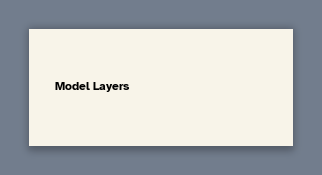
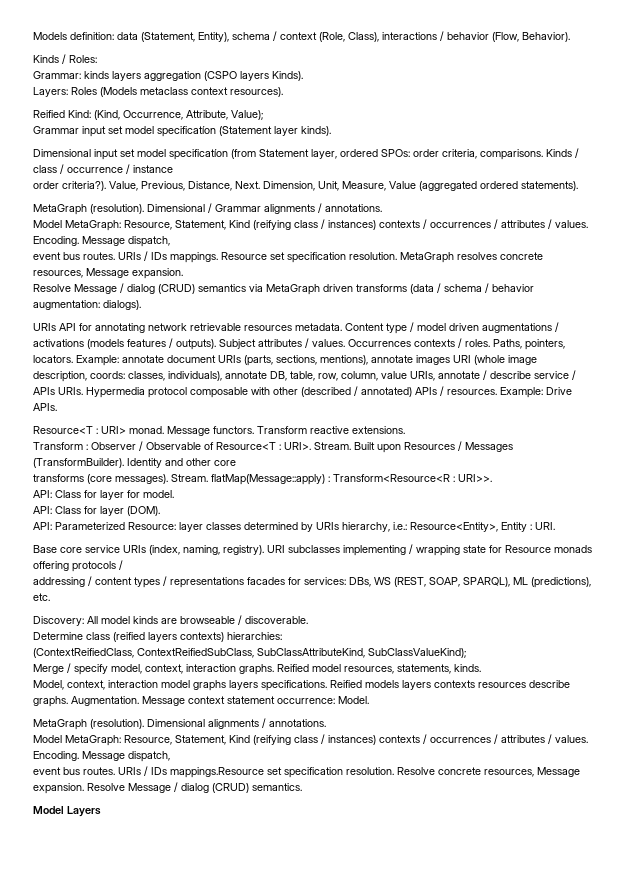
(55, 86) none -> [33,31,570,42] [33,54,97,64] [33,71,303,81] [33,87,283,97] [33,110,263,120] [33,126,331,137] [33,148,579,160] [33,164,173,174] [33,181,578,191] [33,203,382,215] [33,219,588,231] [33,236,170,247] [33,251,543,263] [33,268,183,279] [33,283,534,295] [33,300,141,310] [33,322,559,334] [33,338,565,350] [33,355,537,366] [33,370,576,382] [33,386,572,398] [33,403,57,411] [33,426,405,436] [33,441,513,453] [33,458,236,468] [33,474,492,485] [33,490,174,500] [33,506,160,516] [33,522,555,532] [33,544,592,556] [33,560,123,572] [33,576,591,588] [33,593,50,601] [33,615,308,626] [33,632,282,642] [33,648,466,658] [33,663,481,675] [33,680,570,691] [33,696,369,707] [33,718,326,730] [33,734,588,746] [33,751,170,762] [33,766,580,778] [33,782,302,794] Models definition: data (Statement, Entity), schema / context (Role, Class), interactions / behavior (Flow, Behavior). // Kinds / Roles: // Grammar: kinds layers aggregation (CSPO layers Kinds). // Layers: Roles (Models metaclass context resources). // Reified Kind: (Kind, Occurrence, Attribute, Value); // Grammar input set model specificatíon (Statement layer kinds). // Dimensional input set model specificatíon (from Statement layer, ordered SPOs: order criteria, comparisons. Kinds / class / occurrence / instance // order criteria?). Value, Previous, Distance, Next. Dimension, Unit, Measure, Value (aggregated ordered statements). // MetaGraph (resolution). Dimensional / Grammar alignments / annotations. // Model MetaGraph: Resource, Statement, Kind (reifying class / instances) contexts / occurrences / attributes / values. Encoding. Message dispatch, // event bus routes. URIs / IDs mappings. Resource set specification resolution. MetaGraph resolves concrete resources, Message expansion. // Resolve Message / dialog (CRUD) semantics via MetaGraph driven transforms (data / schema / behavior augmentation: dialogs). // URIs API for annotating network retrievable resources metadata. Content type / model driven augmentations / activations (models features / outputs). Subject attributes / values. Occurrences contexts / roles. Paths, pointers, locators. Example: annotate document URIs (parts, sections, mentions), annotate images URI (whole image description, coords: classes, individuals), annotate DB, table, row, column, value URIs, annotate / describe service / APIs URIs. Hypermedia protocol composable with other (described / annotated) APIs / resources. Example: Drive APIs. // Resource<T : URI> monad. Message functors. Transform reactive extensions. // Transform : Observer / Observable of Resource<T : URI>. Stream. Built upon Resources / Messages (TransformBuilder). Identity and other core // transforms (core messages). Stream. flatMap(Message::apply) : Transform<Resource<R : URI>>. // API: Class for layer for model. // API: Class for layer (DOM). // API: Parameterized Resource: layer classes determined by URIs hierarchy, i.e.: Resource<Entity>, Entity : URI. // Base core service URIs (index, naming, registry). URI subclasses implementing / wrapping state for Resource monads offering protocols / // addressing / content types / representations facades for services: DBs, WS (REST, SOAP, SPARQL), ML (predictions), etc. // Discovery: All model kinds are browseable / discoverable. // Determine class (reified layers contexts) hierarchies: // (ContextReifiedClass, ContextReifiedSubClass, SubClassAttributeKind, SubClassValueKind); // Merge / specify model, context, interaction graphs. Reified model resources, statements, kinds. // Model, context, interaction model graphs layers specifications. Reified models layers contexts resources describe graphs. Augmentation. Message context statement occurrence: Model. // MetaGraph (resolution). Dimensional alignments / annotations. // Model MetaGraph: Resource, Statement, Kind (reifying class / instances) contexts / occurrences / attributes / values. Encoding. Message dispatch, // event bus routes. URIs / IDs mappings.Resource set specification resolution. Resolve concrete resources, Message expansion. Resolve Message / dialog (CRUD) semantics. //

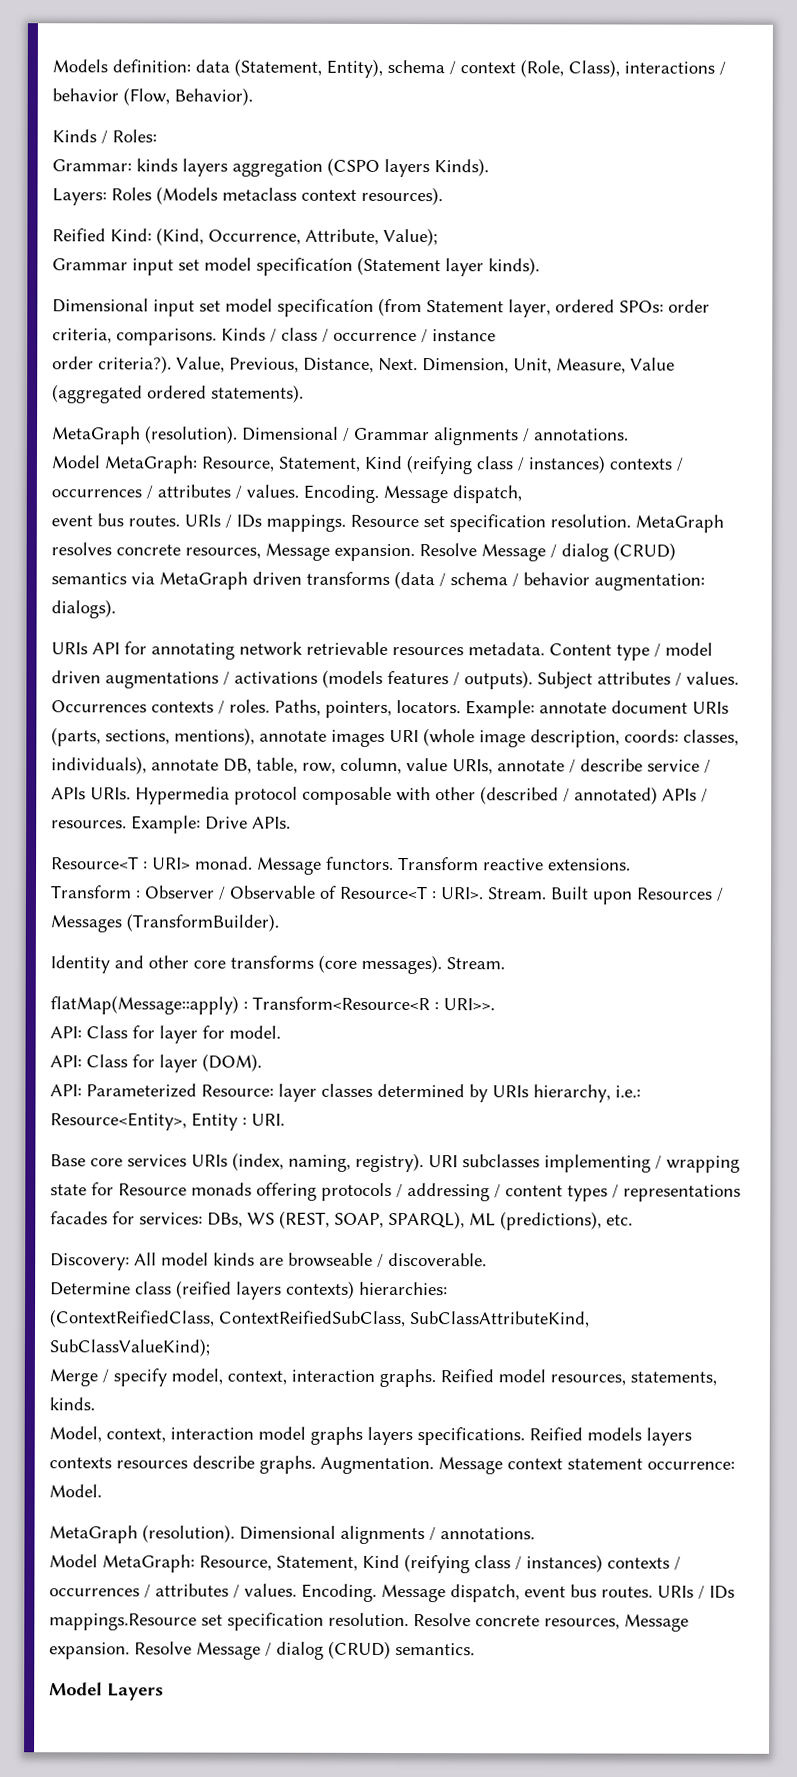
(183, 273) // -> (415, 552) none
(124, 463) none -> (279, 922) //
(236, 463) // -> (226, 964) none
(208, 478) none -> (505, 963) //
[85,545,120,553] service -> [127,1154,187,1167] services
(123, 565) // -> (403, 1191) none
(170, 756) // -> (520, 1593) none

